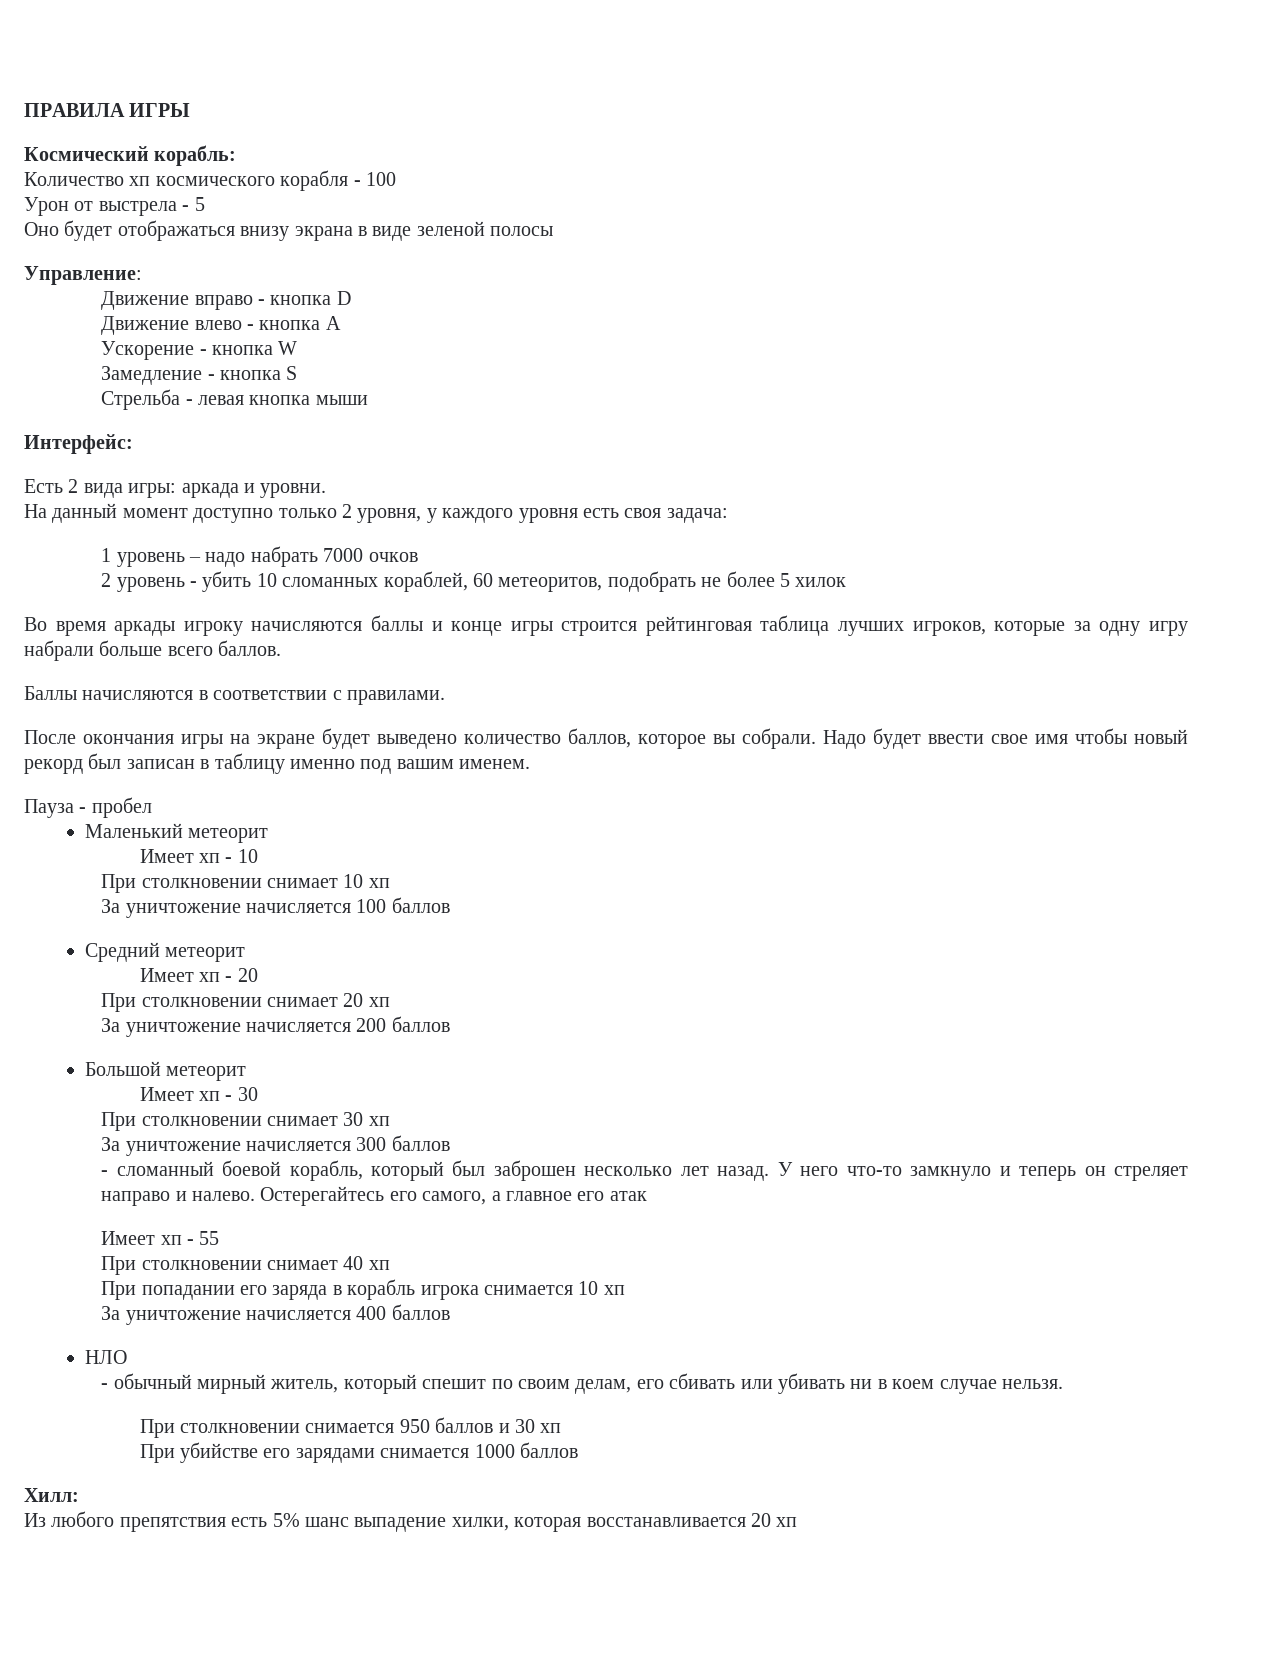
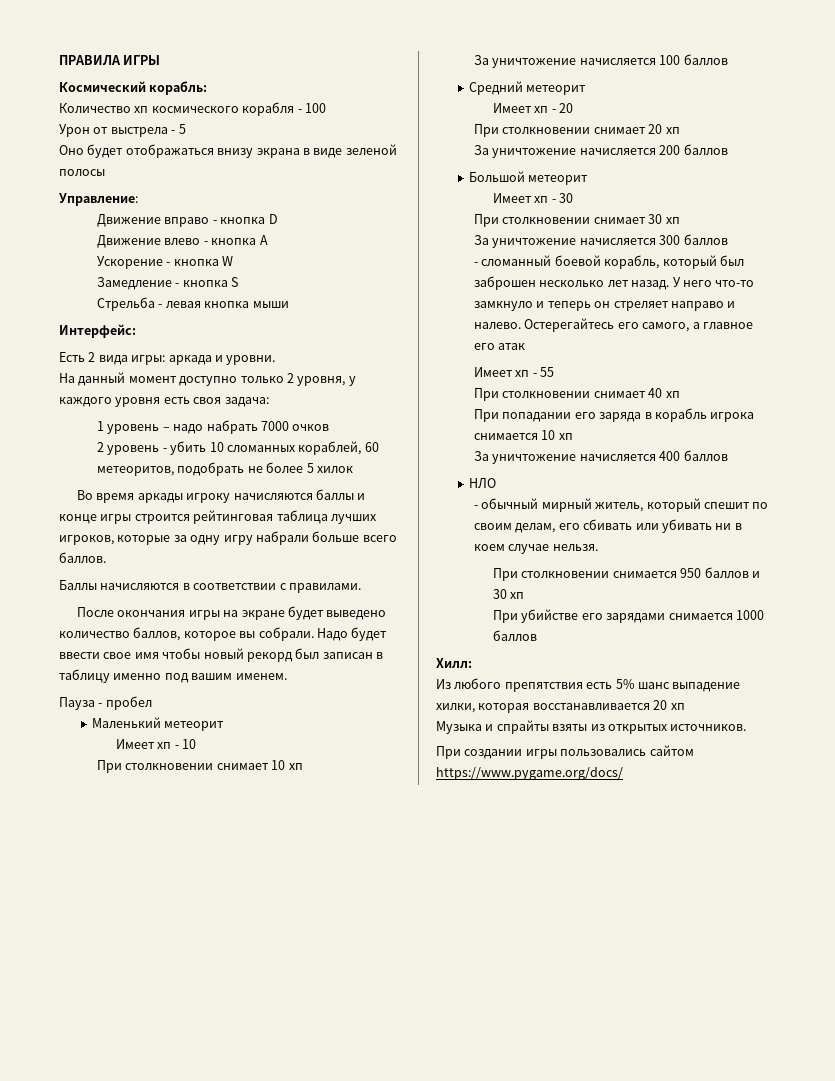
(798, 1522) none -> [436,720,747,734] [436,745,694,759] [436,767,623,780] // Музыка и спрайты взяты из открытых источников. // При создании игры пользовались сайтом https://www.pygame.org/docs/

